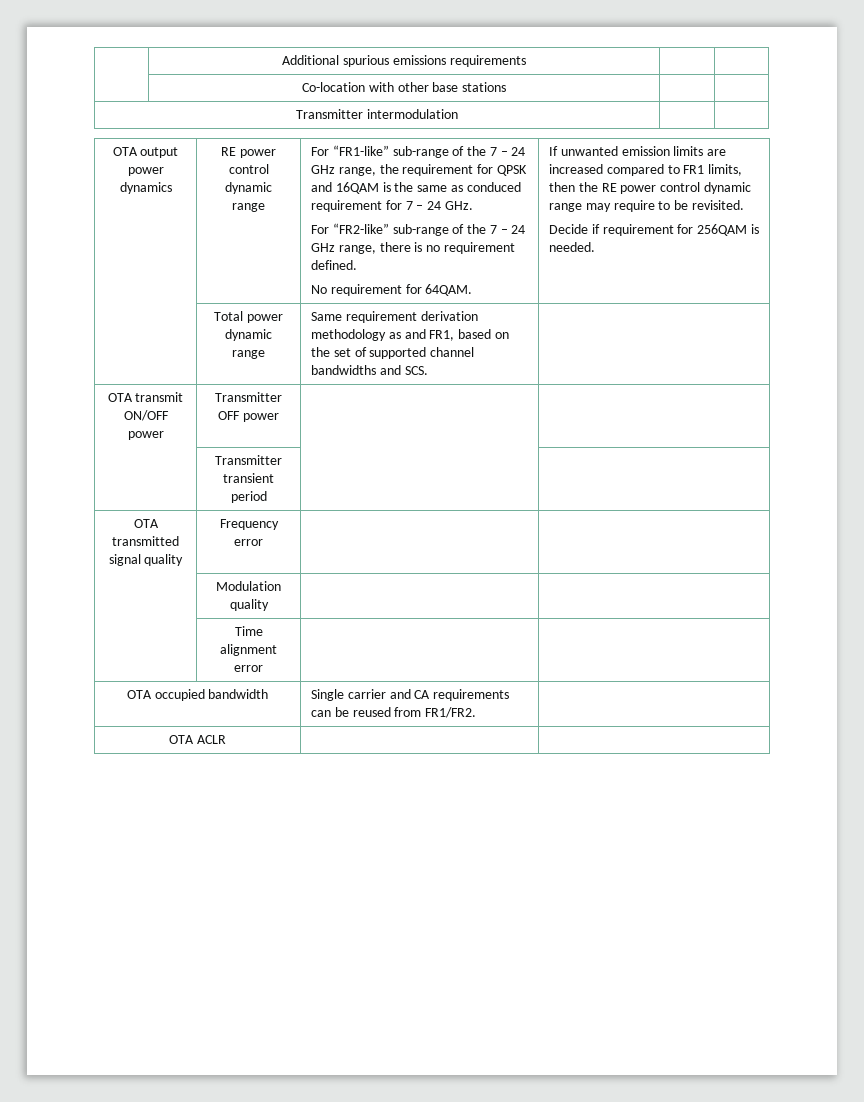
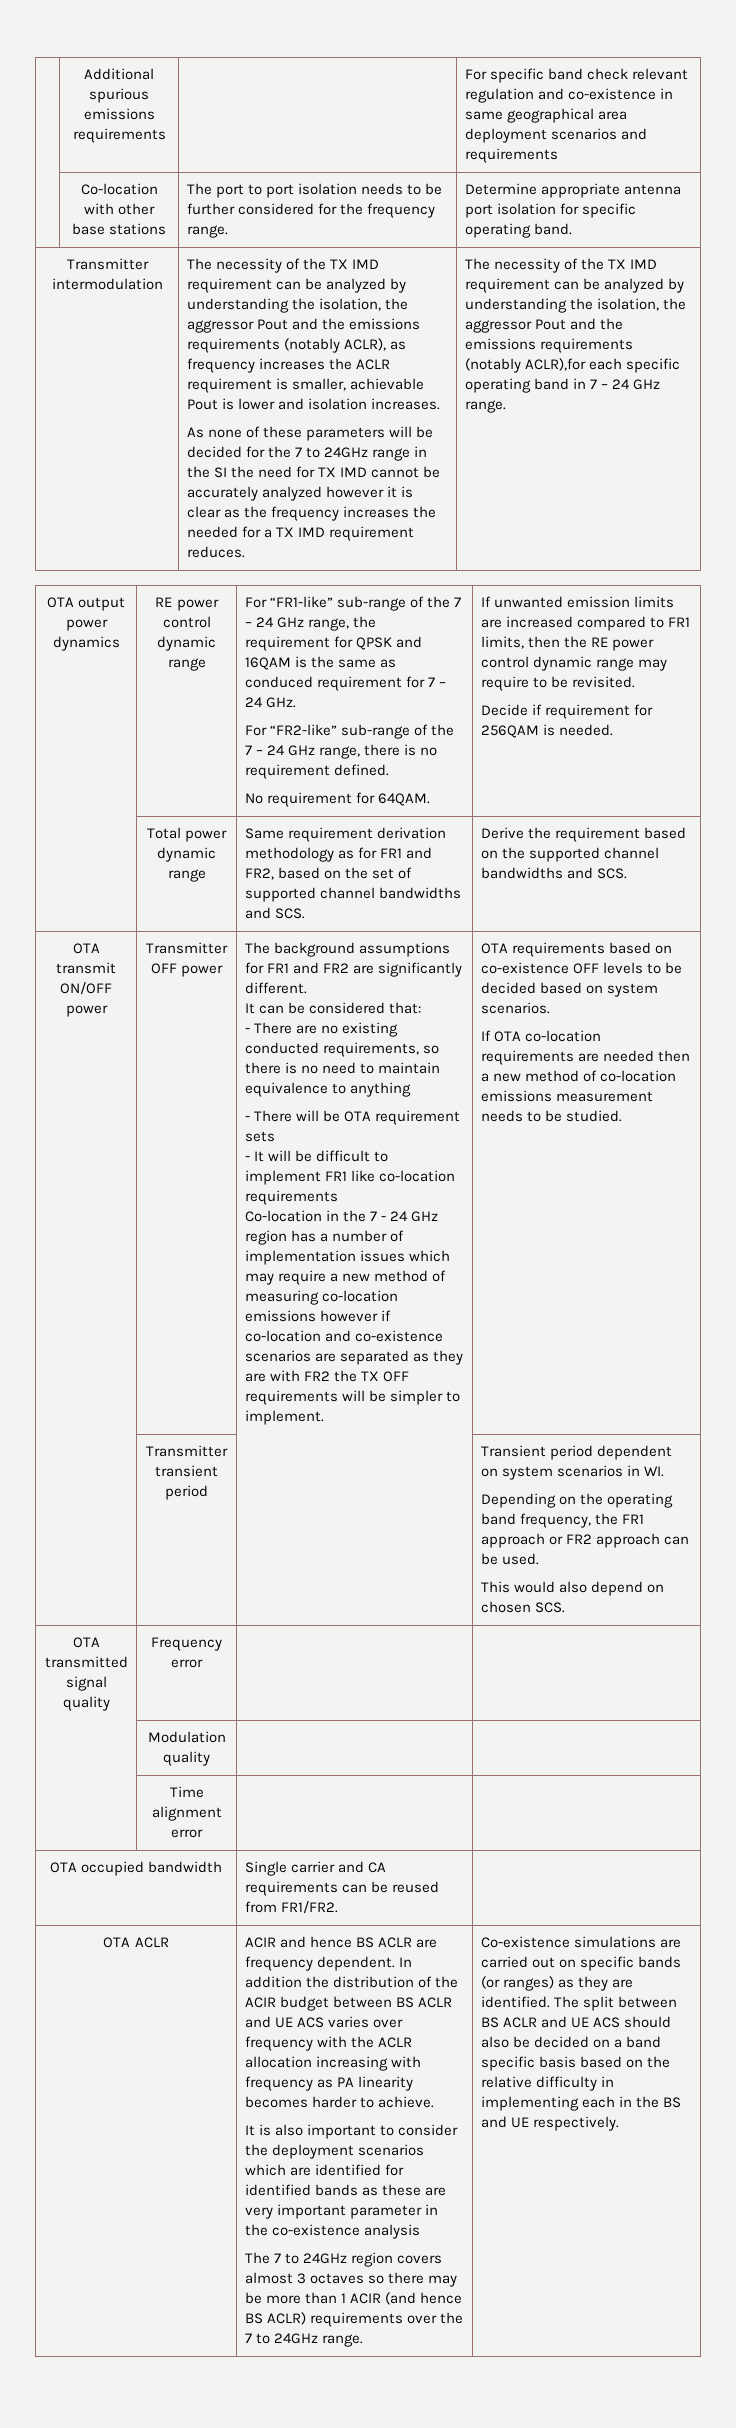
(526, 61) none -> [464,68,688,83] [464,88,673,103] [464,108,627,123] [464,128,647,143] [464,148,558,163] For specific band check relevant regulation and co-existence in same geographical area deployment scenarios and requirements
[296,109,458,119] | // Transmitter intermodulation | | -> [186,183,443,198] [186,203,435,218] [186,225,228,238] [464,183,681,198] [464,203,636,218] [464,223,572,238] [66,258,149,270] [51,278,163,290] [186,258,379,273] [186,278,406,293] [186,298,408,313] [186,318,420,333] [186,338,406,353] [186,358,390,373] [186,378,424,393] [186,398,440,410] [186,426,434,441] [186,446,428,461] [186,466,441,478] [186,486,413,501] [186,506,436,521] [186,526,414,541] [186,546,245,558] [464,258,657,273] [464,278,684,293] [464,298,686,313] [464,318,623,333] [464,338,633,353] [464,358,680,373] [464,378,661,393] [464,400,506,413] The port to port isolation needs to be further considered for the frequency range. | Determine appropriate antenna port isolation for specific operating band. // Transmitter intermodulation | The necessity of the TX IMD requirement can be analyzed by understanding the isolation, the aggressor Pout and the emissions requirements (notably ACLR), as frequency increases the ACLR requirement is smaller, achievable Pout is lower and isolation increases. // As none of these parameters will be decided for the 7 to 24GHz range in the SI the need for TX IMD cannot be accurately analyzed however it is clear as the frequency increases the needed for a TX IMD requirement reduces. | The necessity of the TX IMD requirement can be analyzed by understanding the isolation, the aggressor Pout and the emissions requirements (notably ACLR),for each specific operating band in 7 – 24 GHz range.
[404,329,455,341] and FR1, -> [357,847,432,859] [244,868,274,880] for FR1 and FR2,
(428, 370) none -> [480,827,686,842] [480,847,659,862] [480,867,627,879] Derive the requirement based on the supported channel bandwidths and SCS.
[215,455,282,465] [223,473,274,483] [230,491,267,503] | // | Transmitter transient period | | -> [244,942,450,957] [244,962,462,977] [244,982,307,994] [244,1002,421,1014] [244,1022,398,1037] [244,1042,439,1057] [244,1062,440,1074] [244,1082,411,1097] [244,1110,460,1125] [244,1131,275,1142] [244,1150,388,1162] [244,1170,455,1185] [244,1190,338,1205] [244,1210,439,1222] [244,1230,404,1245] [244,1250,450,1265] [244,1270,446,1285] [244,1290,398,1305] [244,1310,391,1322] [244,1330,443,1342] [244,1350,463,1365] [244,1370,409,1382] [244,1390,460,1405] [244,1410,324,1425] [480,942,672,957] [480,962,682,974] [480,982,658,997] [480,1002,550,1014] [480,1030,601,1042] [480,1050,690,1065] [480,1070,676,1082] [480,1090,653,1102] [480,1110,622,1122] [146,1445,228,1457] [155,1465,218,1477] [165,1485,208,1500] [480,1445,672,1460] [480,1465,664,1480] [480,1493,673,1508] [480,1513,644,1528] [480,1533,689,1548] [480,1553,539,1565] [480,1581,664,1596] [480,1601,565,1613] The background assumptions for FR1 and FR2 are significantly different. // It can be considered that: // - There are no existing conducted requirements, so there is no need to maintain equivalence to anything // - There will be OTA requirement sets // - It will be difficult to implement FR1 like co-location requirements // Co-location in the 7 - 24 GHz region has a number of implementation issues which may require a new method of measuring co-location emissions however if co-location and co-existence scenarios are separated as they are with FR2 the TX OFF requirements will be simpler to implement. | OTA requirements based on co-existence OFF levels to be decided based on system scenarios. // If OTA co-location requirements are needed then a new method of co-location emissions measurement needs to be studied. // | Transmitter transient period | | Transient period dependent on system scenarios in WI. // Depending on the operating band frequency, the FR1 approach or FR2 approach can be used. // This would also depend on chosen SCS.
(226, 739) | -> [244,1936,437,1948] [244,1956,412,1971] [244,1976,458,1988] [244,1996,452,2011] [244,2016,403,2028] [244,2036,412,2051] [244,2056,421,2071] [244,2076,413,2091] [244,2096,434,2108] [244,2124,458,2139] [244,2144,424,2159] [244,2164,404,2176] [244,2184,446,2196] [244,2204,438,2219] [244,2224,420,2239] [244,2252,442,2267] [244,2272,457,2287] [244,2292,463,2305] [244,2312,463,2327] [244,2333,363,2347] [480,1936,681,1948] [480,1956,681,1971] [480,1976,633,1991] [480,1996,677,2011] [480,2016,671,2028] [480,2036,661,2048] [480,2056,670,2071] [480,2076,614,2091] [480,2096,681,2111] [480,2116,619,2131] ACIR and hence BS ACLR are frequency dependent. In addition the distribution of the ACIR budget between BS ACLR and UE ACS varies over frequency with the ACLR allocation increasing with frequency as PA linearity becomes harder to achieve. // It is also important to consider the deployment scenarios which are identified for identified bands as these are very important parameter in the co-existence analysis // The 7 to 24GHz region covers almost 3 octaves so there may be more than 1 ACIR (and hence BS ACLR) requirements over the 7 to 24GHz range. | Co-existence simulations are carried out on specific bands (or ranges) as they are identified. The split between BS ACLR and UE ACS should also be decided on a band specific basis based on the relative difficulty in implementing each in the BS and UE respectively.

